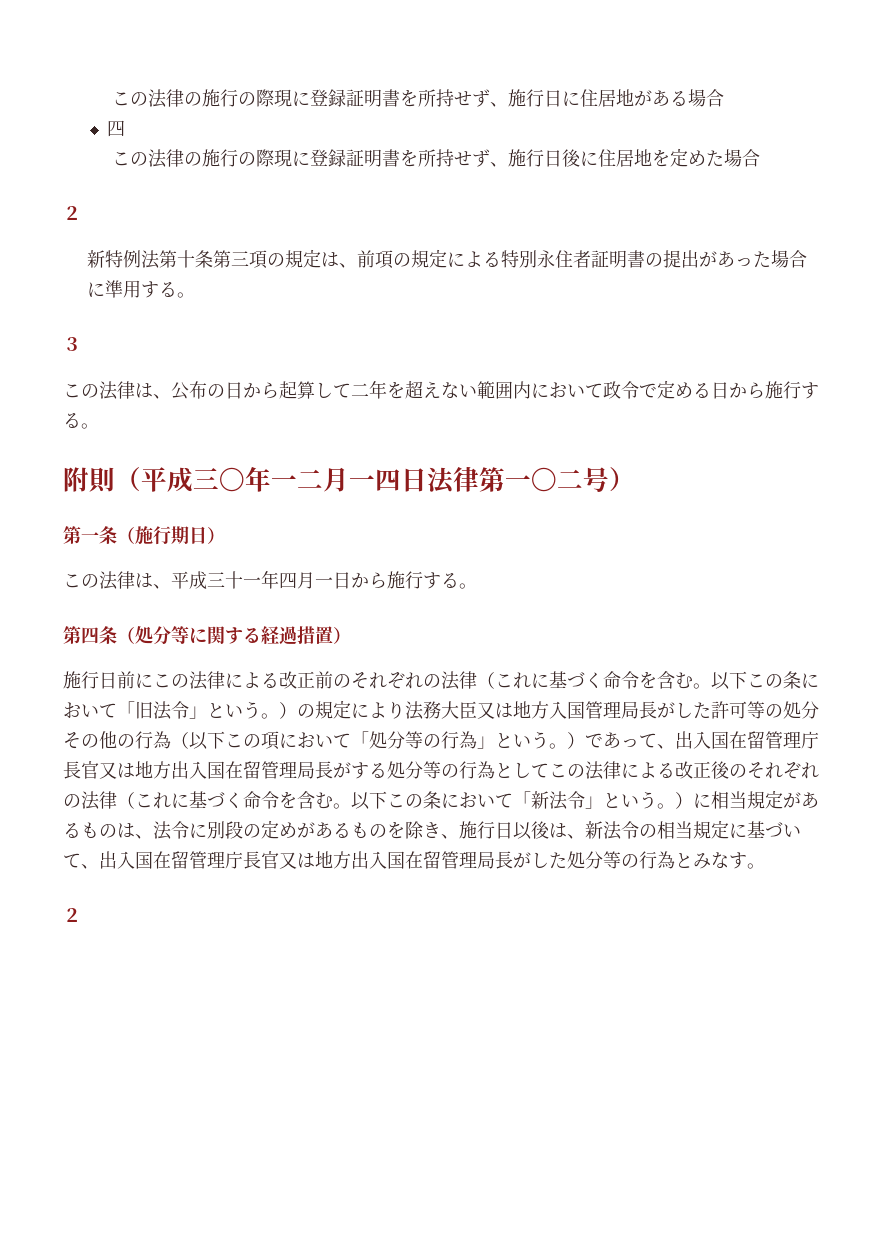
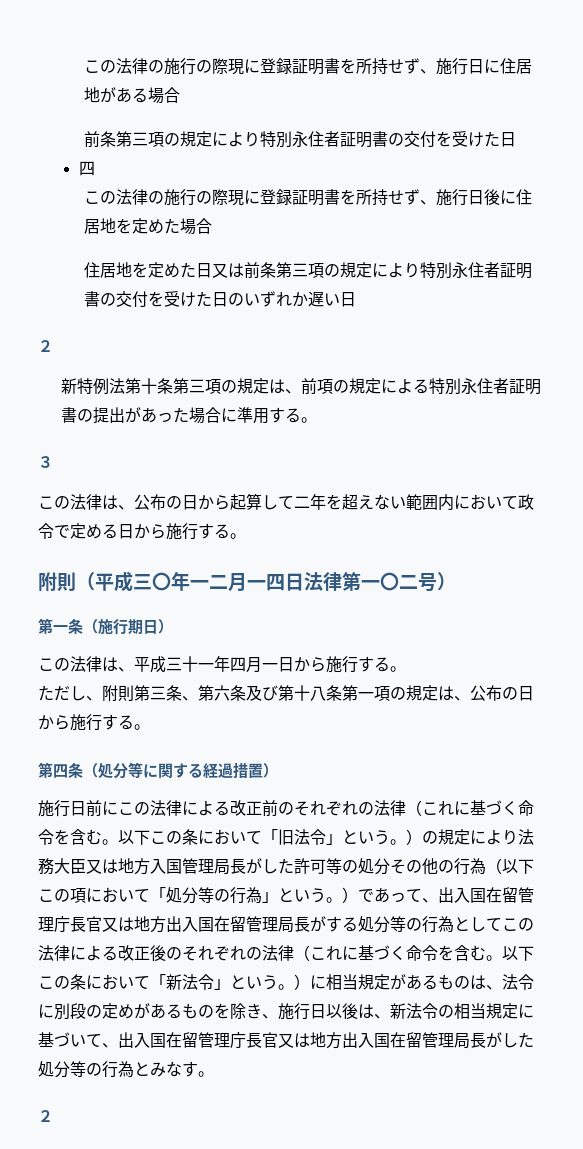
(724, 98) none -> [84,131,517,148] // 前条第三項の規定により特別永住者証明書の交付を受けた日
(760, 158) none -> [84,262,533,279] [84,291,357,308] // 住居地を定めた日又は前条第三項の規定により特別永住者証明書の交付を受けた日のいずれか遅い日
(477, 586) none -> [38,685,534,702] [38,714,150,731] // ただし、附則第三条、第六条及び第十八条第一項の規定は、公布の日から施行する。

